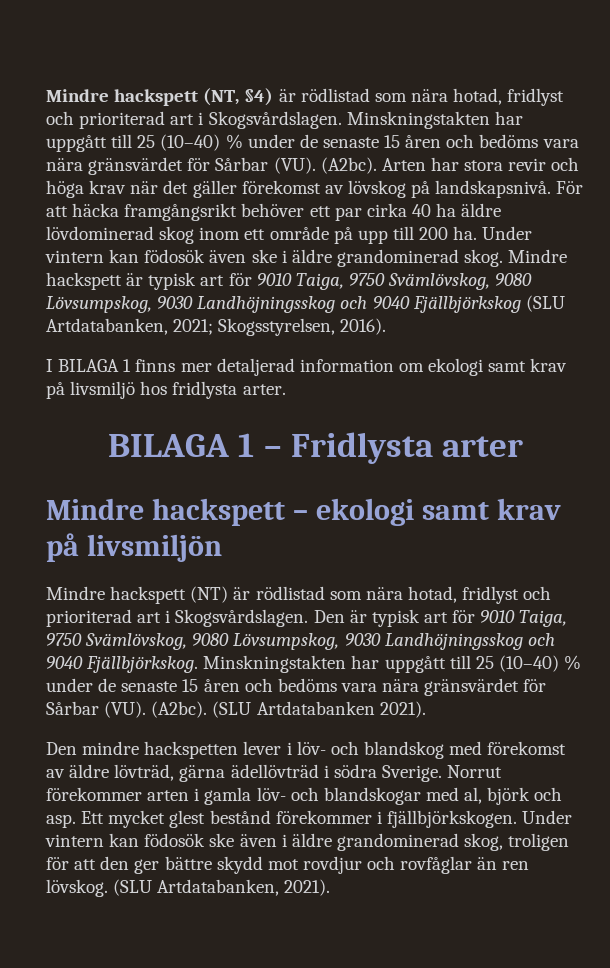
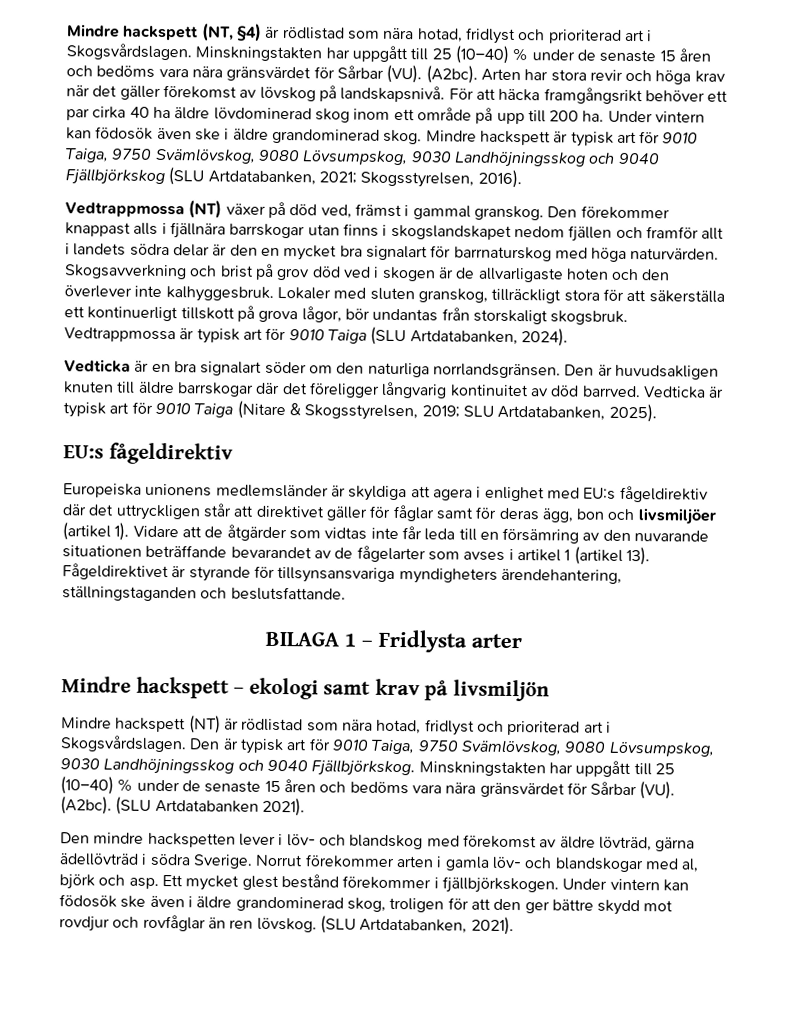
[46,358,568,376] [46,381,286,399] I BILAGA 1 finns mer detaljerad information om ekologi samt krav på livsmiljö hos fridlysta arter. -> [65,200,670,221] [65,222,725,242] [65,243,720,262] [64,263,671,283] [64,285,725,304] [64,305,629,325] [64,326,568,347] [64,359,719,380] [63,381,725,399] [63,400,657,423] [63,442,233,465] [63,483,708,503] [62,503,717,525] [62,522,710,544] [62,544,650,566] [62,563,622,584] [62,586,346,602] Vedtrappmossa (NT) växer på död ved, främst i gammal granskog. Den förekommer knappast alls i fjällnära barrskogar utan finns i skogslandskapet nedom fjällen och framför allt i landets södra delar är den en mycket bra signalart för barrnaturskog med höga naturvärden. Skogsavverkning och brist på grov död ved i skogen är de allvarligaste hoten och den överlever inte kalhyggesbruk. Lokaler med sluten granskog, tillräckligt stora för att säkerställa ett kontinuerligt tillskott på grova lågor, bör undantas från storskaligt skogsbruk. Vedtrappmossa är typisk art för 9010 Taiga (SLU Artdatabanken, 2024). // Vedticka är en bra signalart söder om den naturliga norrlandsgränsen. Den är huvudsakligen knuten till äldre barrskogar där det föreligger långvarig kontinuitet av död barrved. Vedticka är typisk art för 9010 Taiga (Nitare & Skogsstyrelsen, 2019; SLU Artdatabanken, 2025). // EU:s fågeldirektiv // Europeiska unionens medlemsländer är skyldiga att agera i enlighet med EU:s fågeldirektiv där det uttryckligen står att direktivet gäller för fåglar samt för deras ägg, bon och livsmiljöer (artikel 1). Vidare att de åtgärder som vidtas inte får leda till en försämring av den nuvarande situationen beträffande bevarandet av de fågelarter som avses i artikel 1 (artikel 13). Fågeldirektivet är styrande för tillsynsansvariga myndigheters ärendehantering, ställningstaganden och beslutsfattande.

